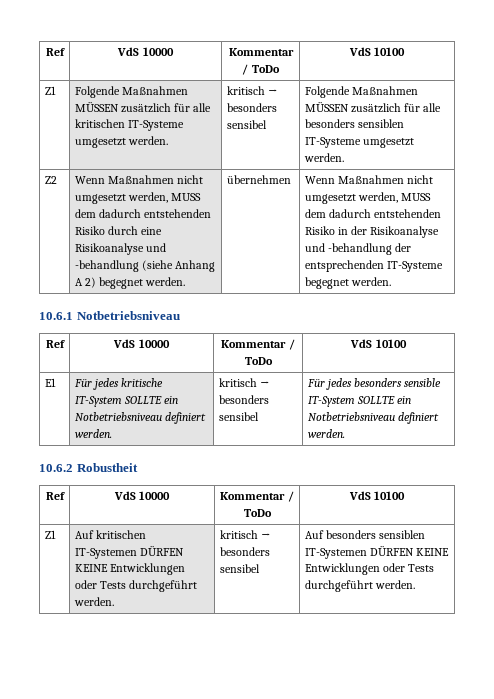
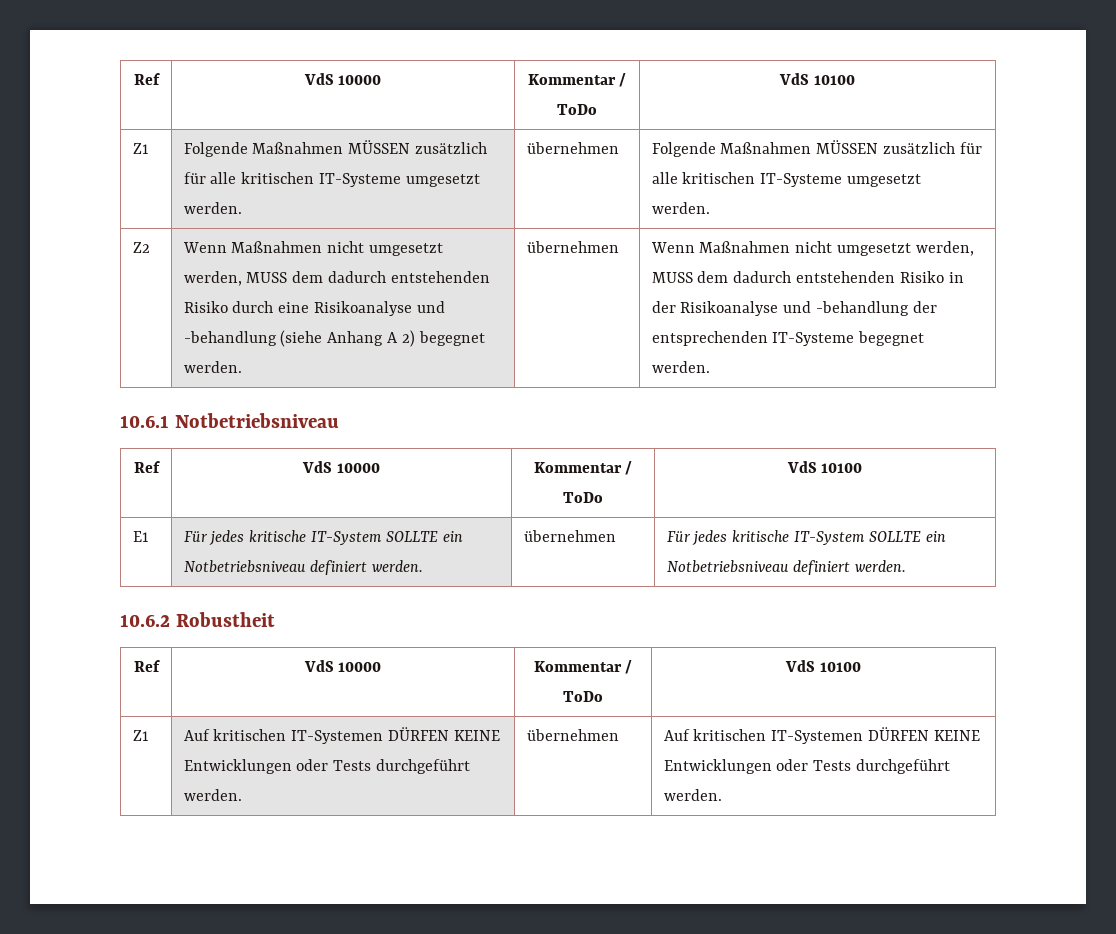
[226,86,277,95] [226,103,277,112] [226,120,267,129] [304,86,418,98] [304,101,442,113] [304,119,404,128] kritisch → besonders sensibel | Folgende Maßnahmen MÜSSEN zusätzlich für alle besonders sensiblen -> [526,142,619,154] [651,140,983,157] [651,172,756,184] übernehmen | Folgende Maßnahmen MÜSSEN zusätzlich für alle kritischen
[218,378,269,387] [218,395,269,404] [218,412,259,421] [306,378,442,390] kritisch → besonders sensibel | Für jedes besonders sensible -> [523,530,616,542] [666,530,790,545] übernehmen | Für jedes kritische
[219,530,270,539] [219,547,270,556] [219,564,260,573] [304,530,426,539] kritisch → besonders sensibel | Auf besonders sensiblen -> [526,729,619,741] [663,729,767,741] übernehmen | Auf kritischen

